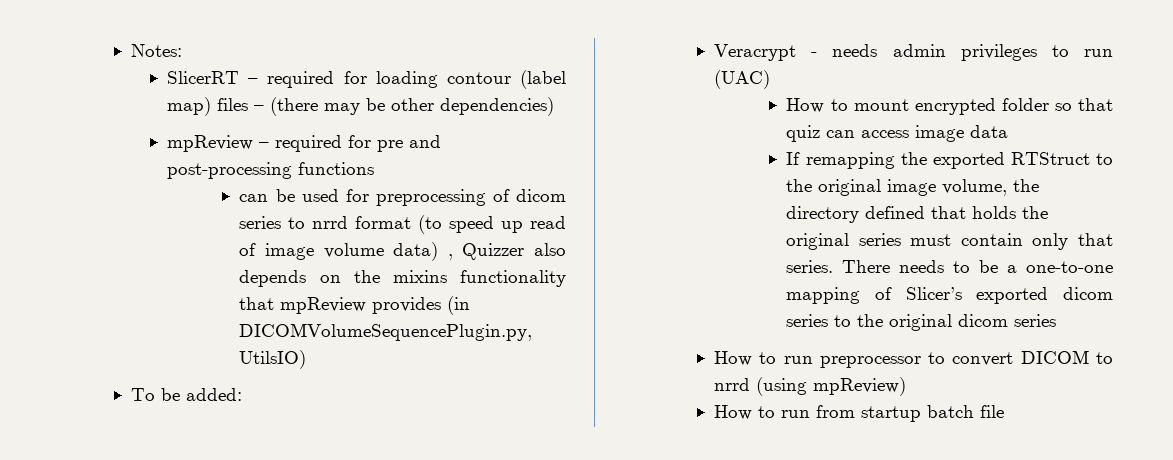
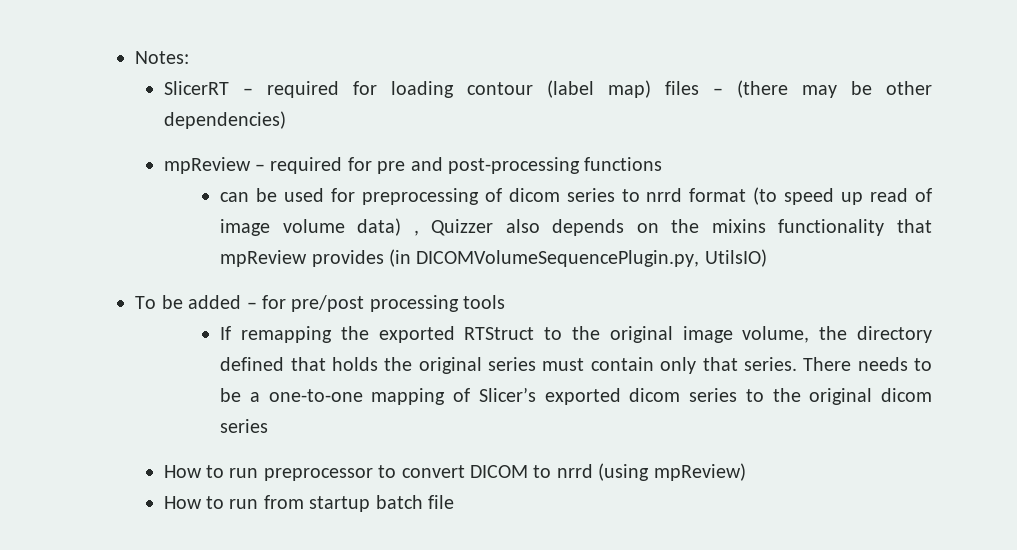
[186,388,243,401] [714,44,1113,61] [714,70,771,89] [786,98,1113,115] [786,125,1009,142] added: // Veracrypt - needs admin privileges to run (UAC) // How to mount encrypted folder so that quiz can access image data -> [188,295,506,312] added – for pre/post processing tools

